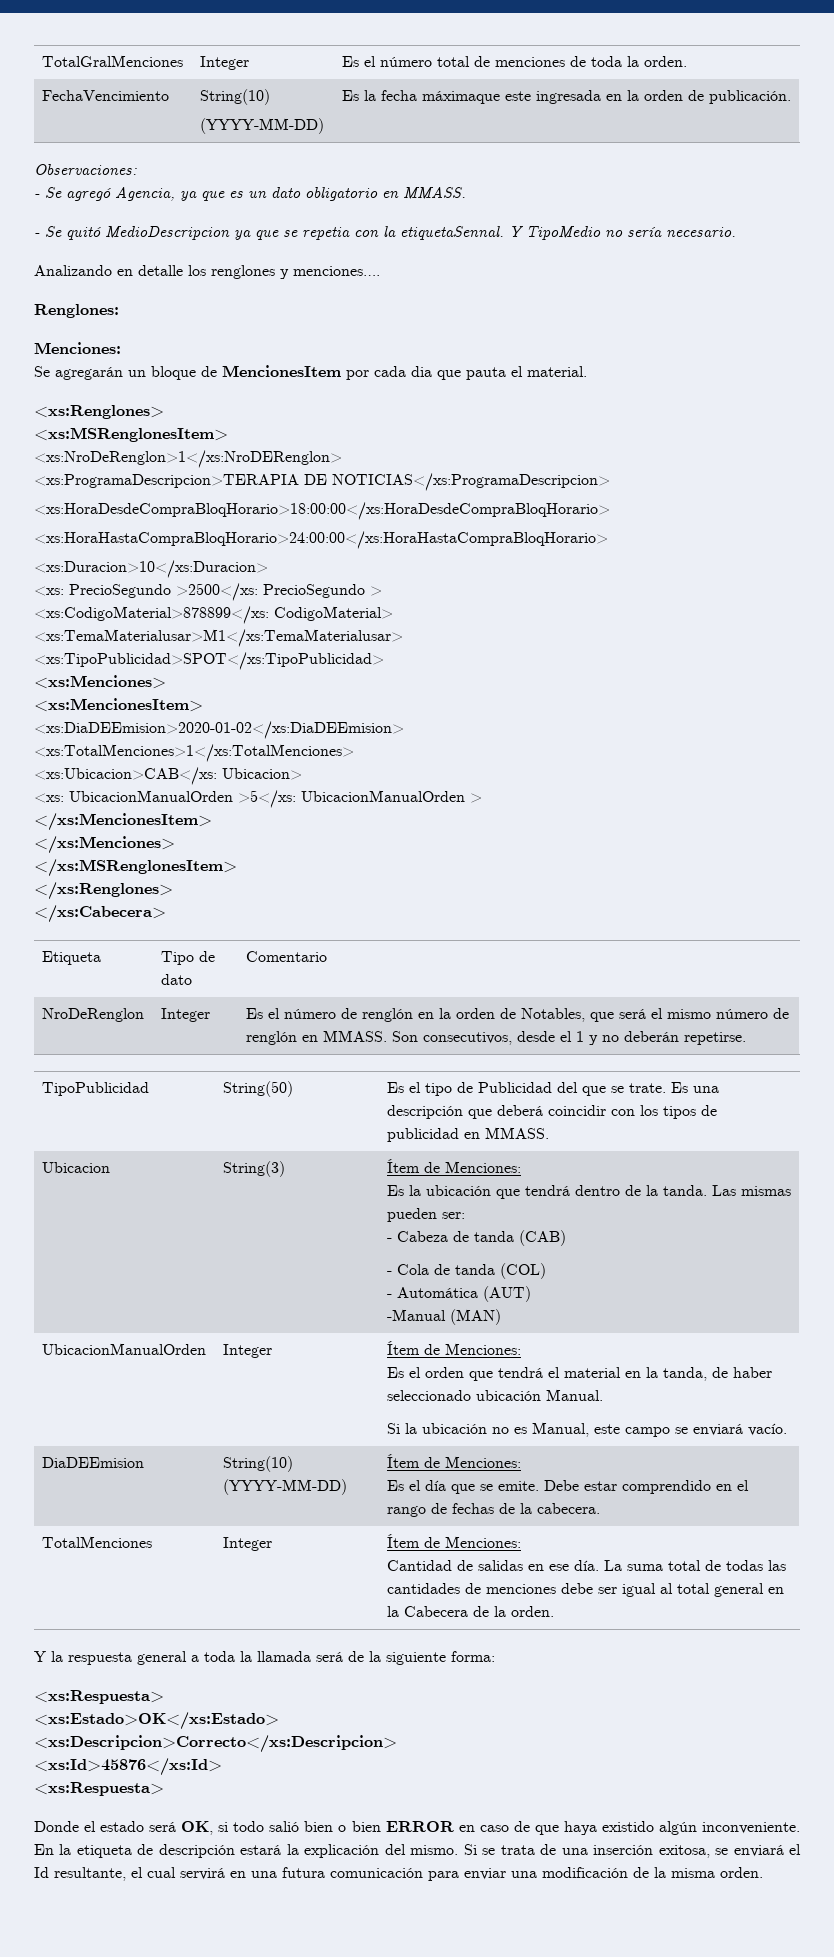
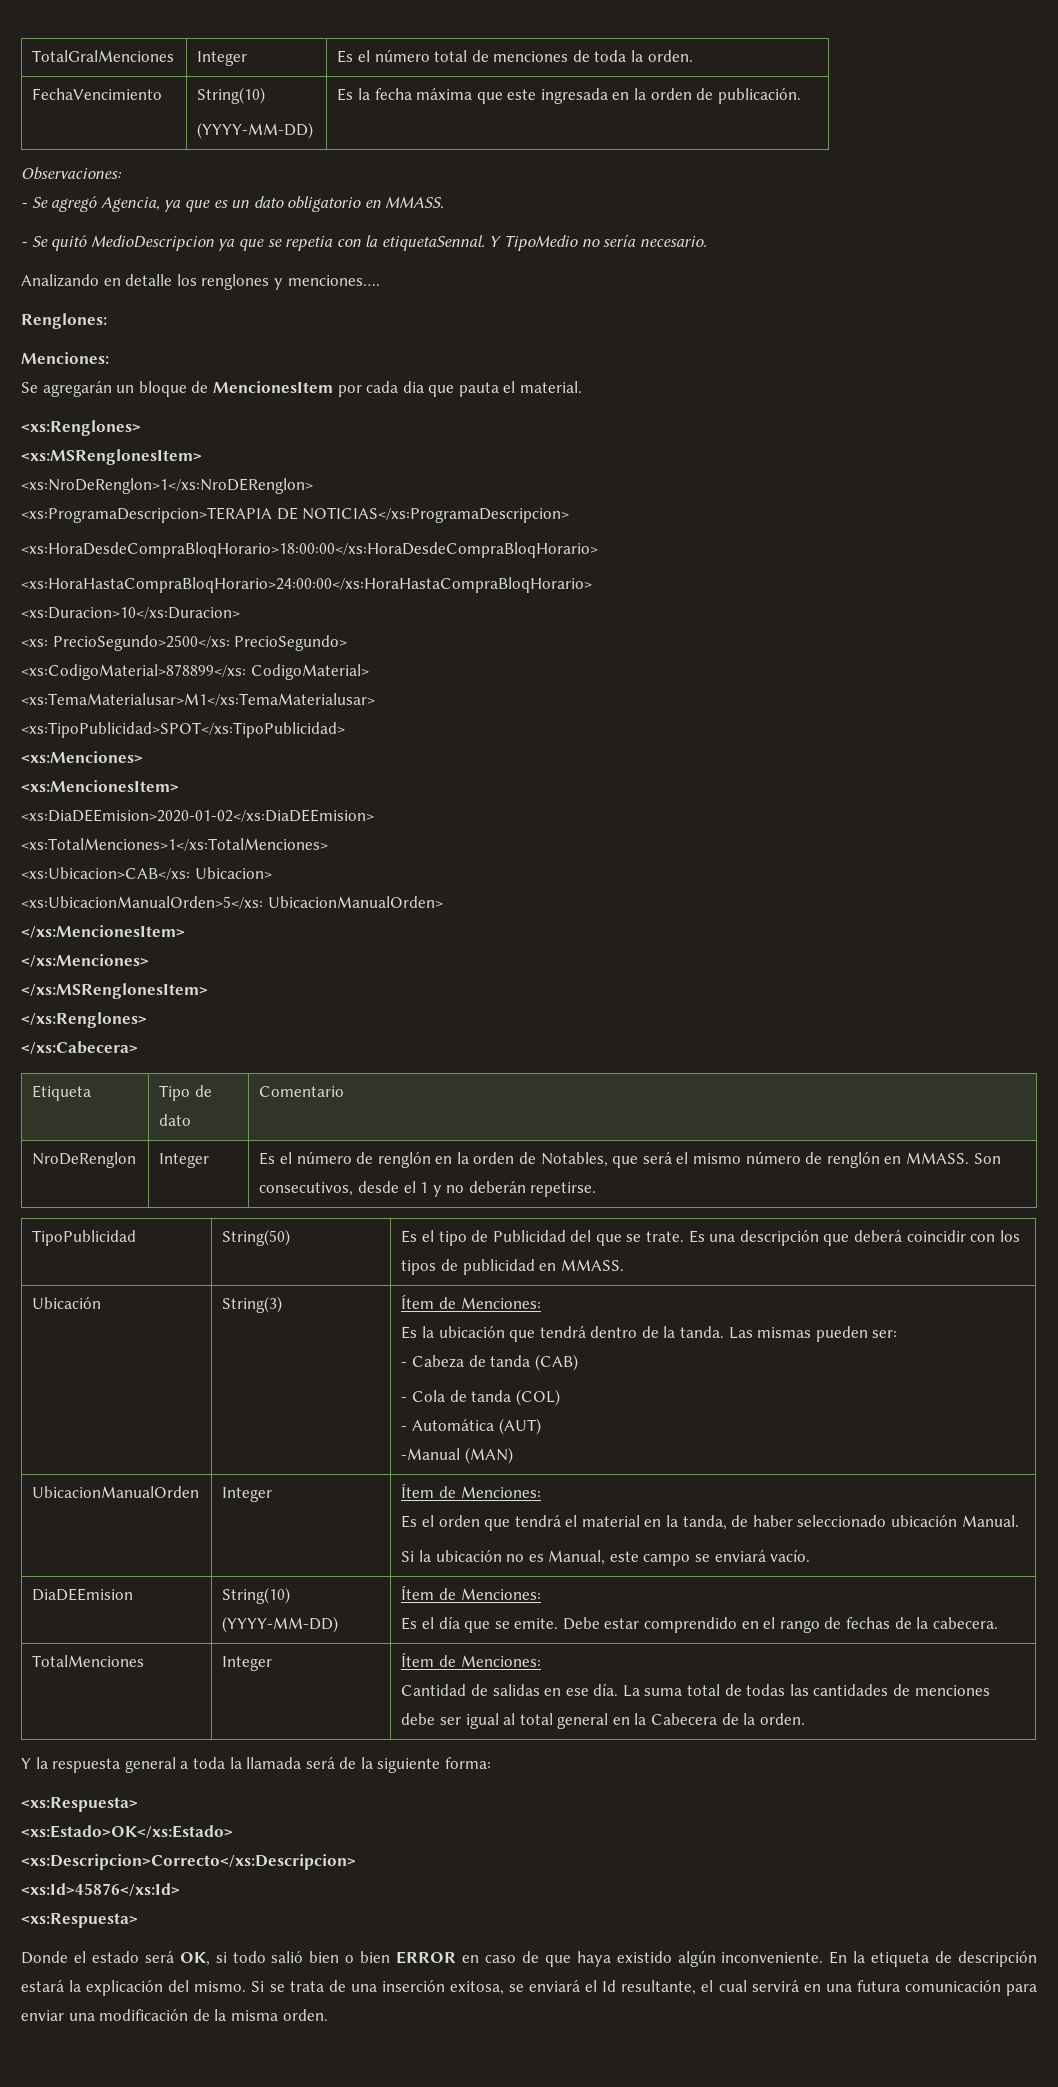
[422,91,501,104] máximaque -> [416,88,503,104] máxima que
[69,583,382,601] PrecioSegundo >2500</xs: PrecioSegundo > -> [52,635,348,651] PrecioSegundo>2500</xs: PrecioSegundo>
[34,790,482,808] <xs: UbicacionManualOrden >5</xs: UbicacionManualOrden > -> [21,896,443,909] <xs:UbicacionManualOrden>5</xs: UbicacionManualOrden>
[42,1162,111,1173] Ubicacion -> [32,1297,102,1309] Ubicación

